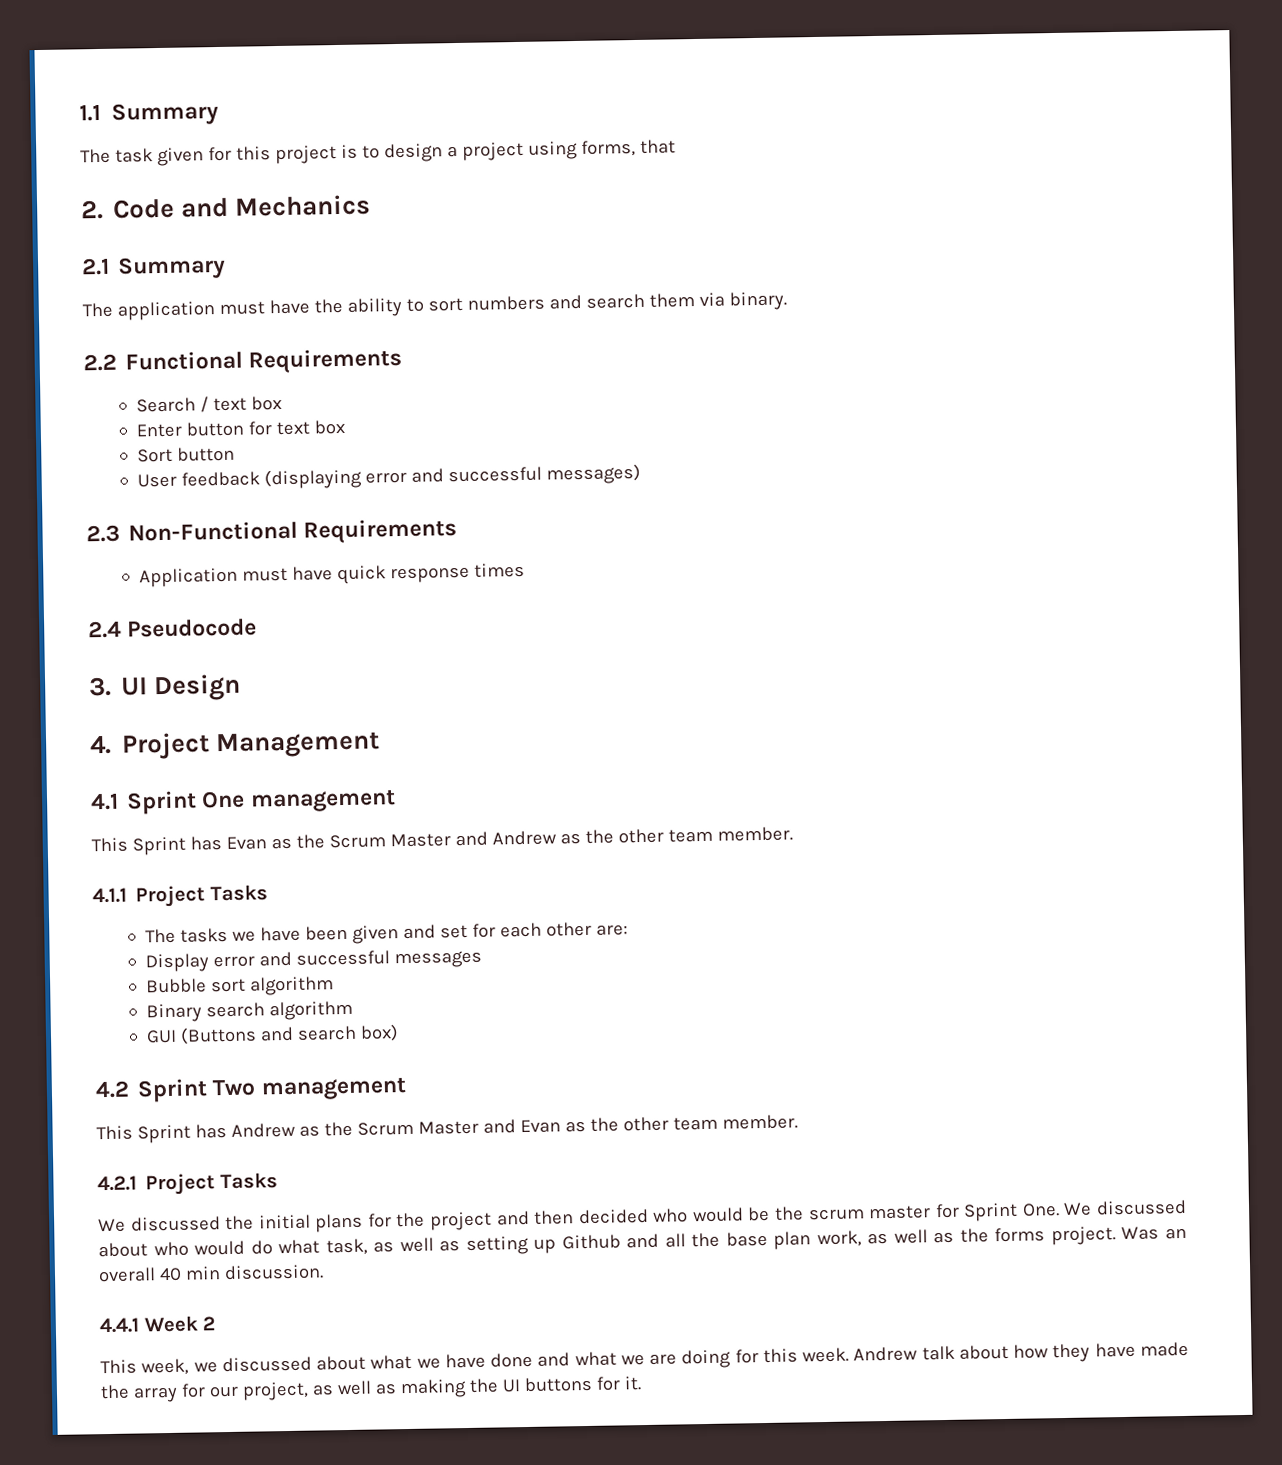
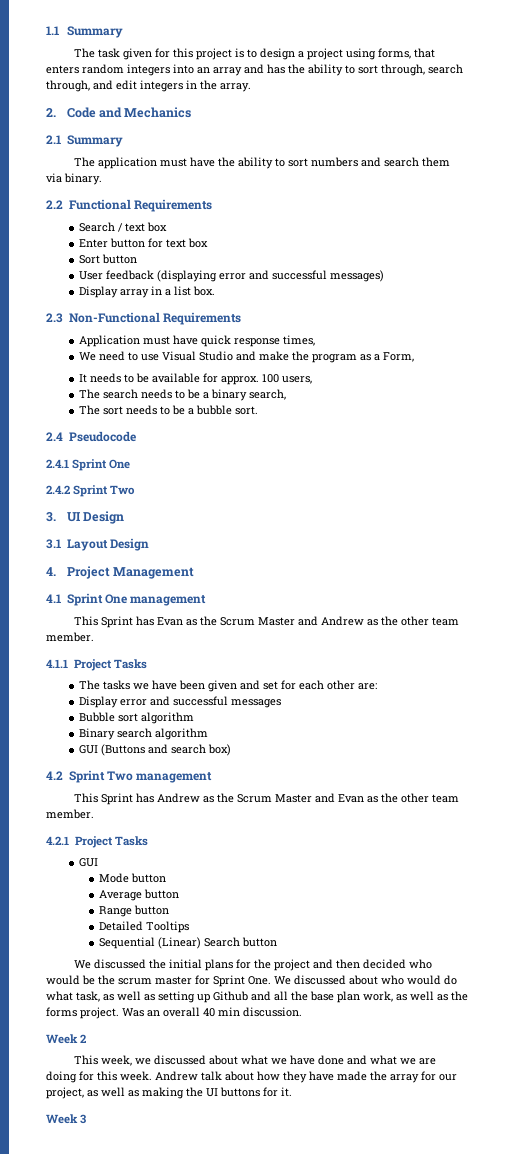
(676, 146) none -> [46,64,463,76] [46,80,251,92] enters random integers into an array and has the ability to sort through, search through, and edit integers in the array.
(641, 474) none -> [78,286,215,298] // Display array in a list box.
[473,562,525,578] [88,618,258,639] times // 2.4 Pseudocode -> [282,335,315,346] [78,351,414,363] [78,373,312,385] [78,389,286,401] [78,405,258,415] [46,431,136,442] [46,459,131,471] [46,485,136,497] times, // We need to use Visual Studio and make the program as a Form, // It needs to be available for approx. 100 users, // The search needs to be a binary search, // The sort needs to be a bubble sort. // 2.4 Pseudocode // 2.4.1 Sprint One // 2.4.2 Sprint Two
(241, 687) none -> [46,538,149,551] // 3.1 Layout Design
(278, 1181) none -> [78,858,98,867] [99,873,167,883] [99,889,180,901] [99,905,170,917] [99,921,190,933] [99,937,278,949] // GUI // Mode button // Average button // Range button // Detailed Tooltips // Sequential (Linear) Search button
[99,1317,139,1334] 4.4.1 -> (302, 1012) none
(642, 1383) none -> [46,1114,87,1124] // Week 3

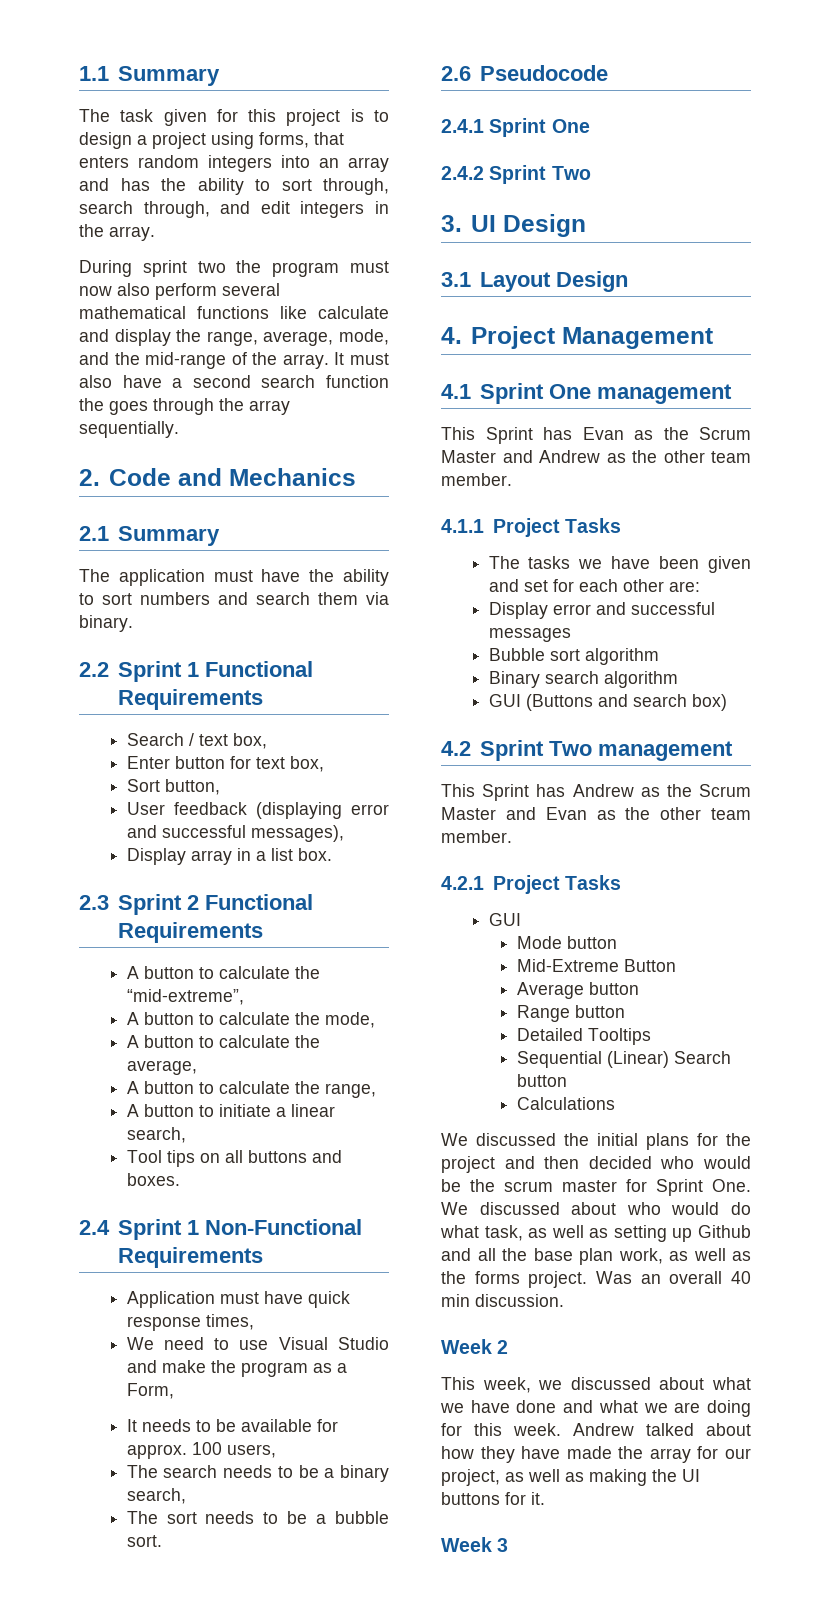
(251, 87) none -> [79,260,390,277] [79,283,280,300] [79,306,389,319] [79,329,389,346] [79,352,389,369] [79,375,389,388] [79,398,290,415] [79,421,179,438] // During sprint two the program must now also perform several mathematical functions like calculate and display the range, average, mode, and the mid-range of the array. It must also have a second search function the goes through the array sequentially.
(63, 204) none -> [117,661,199,682] Sprint 1
[146,222,167,232] box -> [232,733,267,749] box,
[187,238,208,248] box -> [289,756,324,772] box,
[101,254,137,264] button -> [164,779,220,795] button,
[329,270,384,282] messages) -> [250,825,344,842] messages),
(63, 318) none -> [117,894,313,915] [117,922,263,943] [126,966,320,979] [126,989,244,1005] [126,1012,375,1028] [126,1035,320,1048] [126,1060,197,1075] [126,1081,376,1098] [126,1104,335,1117] [126,1127,186,1143] [126,1150,342,1167] [126,1173,180,1186] [79,1219,199,1240] Sprint 2 Functional Requirements // A button to calculate the “mid-extreme”, // A button to calculate the mode, // A button to calculate the average, // A button to calculate the range, // A button to initiate a linear search, // Tool tips on all buttons and boxes. // 2.4 Sprint 1
[46,432,63,441] 2.4 -> [441,66,471,81] 2.6
(167, 878) none -> [516,959,676,972] // Mid-Extreme Button
(278, 942) none -> [516,1097,615,1110] // Calculations
[201,1071,222,1081] talk -> [646,1423,694,1436] talked

